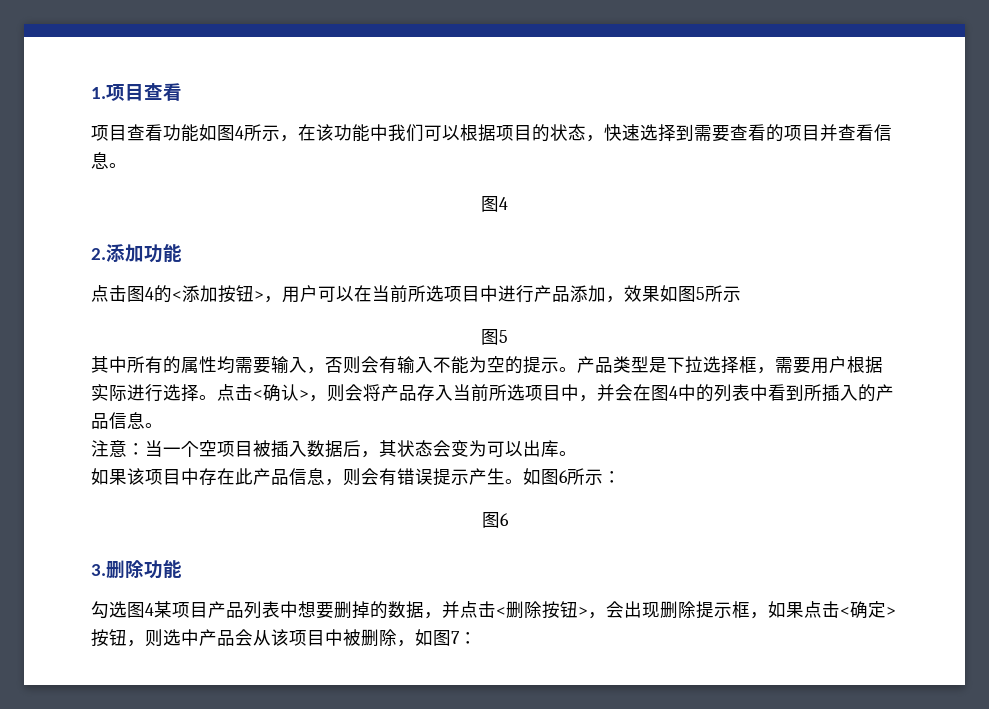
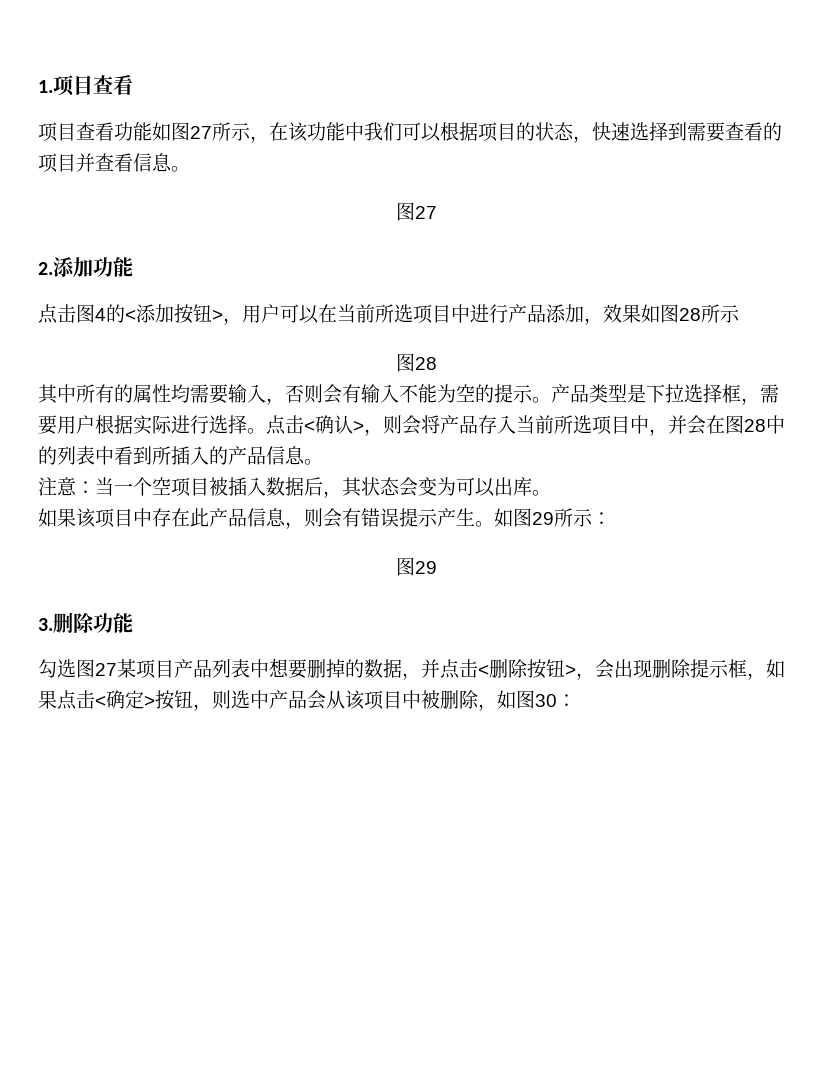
[235,126,244,139] 4 -> [190,126,212,139] 27
[499,197,508,210] 4 -> [414,206,437,219] 27
[696,287,705,300] 5 -> [679,308,701,321] 28
[499,330,508,343] 5 -> [414,357,437,370] 28
[669,386,678,399] 4 -> [744,419,766,432] 28
[559,470,568,483] 6 -> [532,512,554,525] 29
[499,513,509,526] 6 -> [414,561,437,574] 29
[145,603,154,616] 4 -> [95,663,117,676] 27
[451,631,460,644] 7 -> [535,694,557,707] 30

